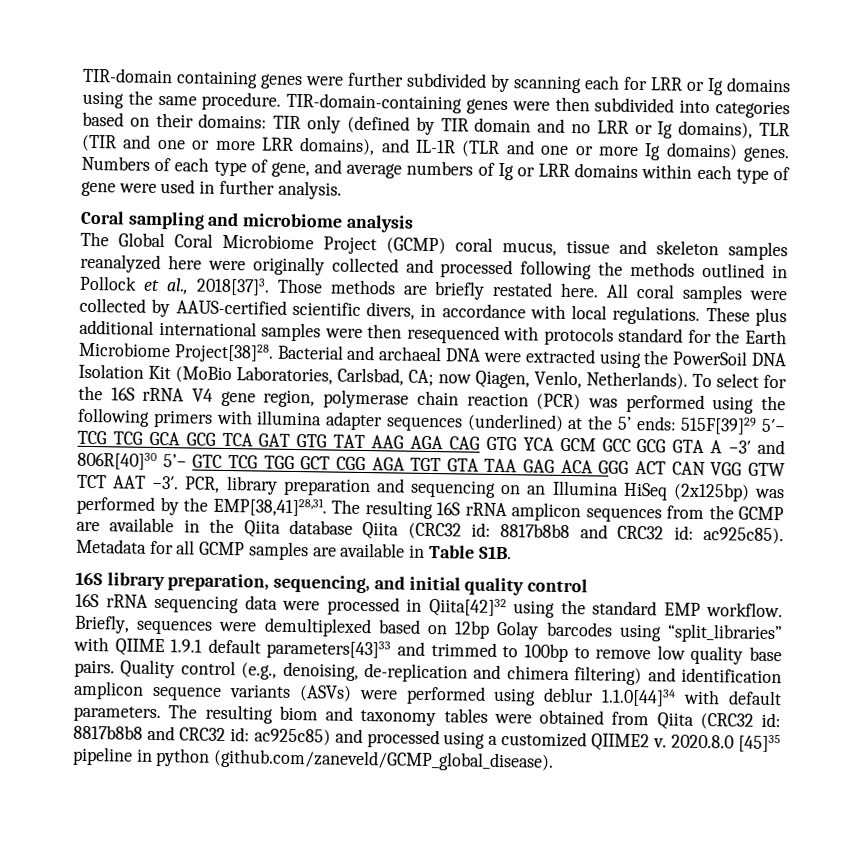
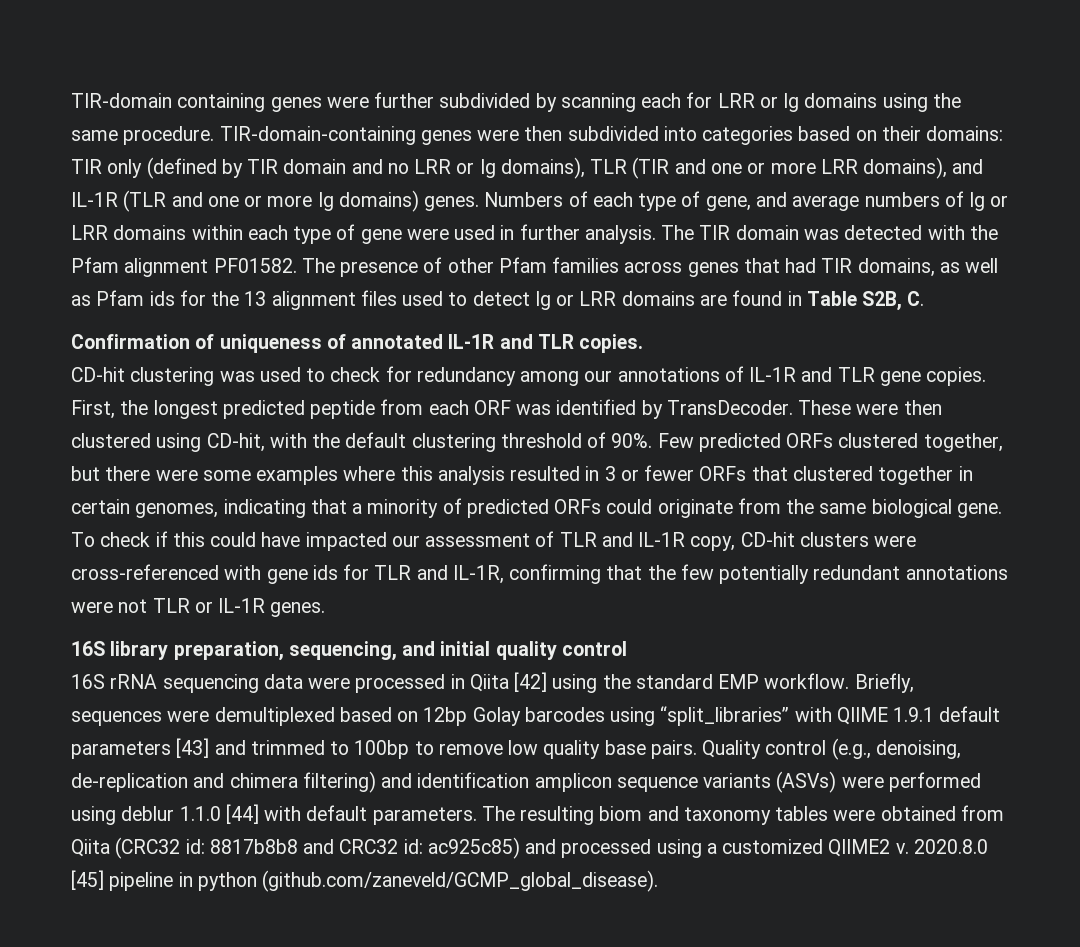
[80,210,414,233] [80,231,788,261] [80,253,788,280] [79,275,787,304] [79,297,787,327] [79,319,787,346] [78,341,788,369] [78,363,787,390] [78,385,787,414] [77,407,786,435] [77,430,786,455] [77,451,785,477] [77,474,785,502] [76,495,784,523] [76,517,785,545] [76,538,512,561] // Coral sampling and microbiome analysis // The Global Coral Microbiome Project (GCMP) coral mucus, tissue and skeleton samples reanalyzed here were originally collected and processed following the methods outlined in Pollock et al., 2018[37]3. Those methods are briefly restated here. All coral samples were collected by AAUS-certified scientific divers, in accordance with local regulations. These plus additional international samples were then resequenced with protocols standard for the Earth Microbiome Project[38]28. Bacterial and archaeal DNA were extracted using the PowerSoil DNA Isolation Kit (MoBio Laboratories, Carlsbad, CA; now Qiagen, Venlo, Netherlands). To select for the 16S rRNA V4 gene region, polymerase chain reaction (PCR) was performed using the following primers with illumina adapter sequences (underlined) at the 5’ ends: 515F[39]29 5′− TCG TCG GCA GCG TCA GAT GTG TAT AAG AGA CAG GTG YCA GCM GCC GCG GTA A −3′ and 806R[40]30 5’− GTC TCG TGG GCT CGG AGA TGT GTA TAA GAG ACA GGG ACT CAN VGG GTW TCT AAT −3′. PCR, library preparation and sequencing on an Illumina HiSeq (2x125bp) was performed by the EMP[38,41]28,31. The resulting 16S rRNA amplicon sequences from the GCMP are available in the Qiita database Qiita (CRC32 id: 8817b8b8 and CRC32 id: ac925c85). Metadata for all GCMP samples are available in Table S1B. -> [661,225,998,240] [71,257,999,277] [71,290,925,311] [71,334,644,353] [71,366,987,386] [71,399,942,419] [71,432,1003,452] [71,465,973,485] [71,498,1002,518] [71,531,917,551] [71,564,1008,584] [71,598,326,617] The TIR domain was detected with the Pfam alignment PF01582. The presence of other Pfam families across genes that had TIR domains, as well as Pfam ids for the 13 alignment files used to detect Ig or LRR domains are found in Table S2B, C. // Confirmation of uniqueness of annotated IL-1R and TLR copies. // CD-hit clustering was used to check for redundancy among our annotations of IL-1R and TLR gene copies. First, the longest predicted peptide from each ORF was identified by TransDecoder. These were then clustered using CD-hit, with the default clustering threshold of 90%. Few predicted ORFs clustered together, but there were some examples where this analysis resulted in 3 or fewer ORFs that clustered together in certain genomes, indicating that a minority of predicted ORFs could originate from the same biological gene. To check if this could have impacted our assessment of TLR and IL-1R copy, CD-hit clusters were cross-referenced with gene ids for TLR and IL-1R, confirming that the few potentially redundant annotations were not TLR or IL-1R genes.
[428,597,507,618] Qiita[42]32 -> [469,672,548,692] Qiita [42]
[266,639,392,660] parameters[43]33 -> [71,738,210,759] parameters [43]
[601,688,677,707] 1.1.0[44]34 -> [179,804,259,824] 1.1.0 [44]
[737,734,781,753] [45]35 -> [71,870,104,890] [45]

